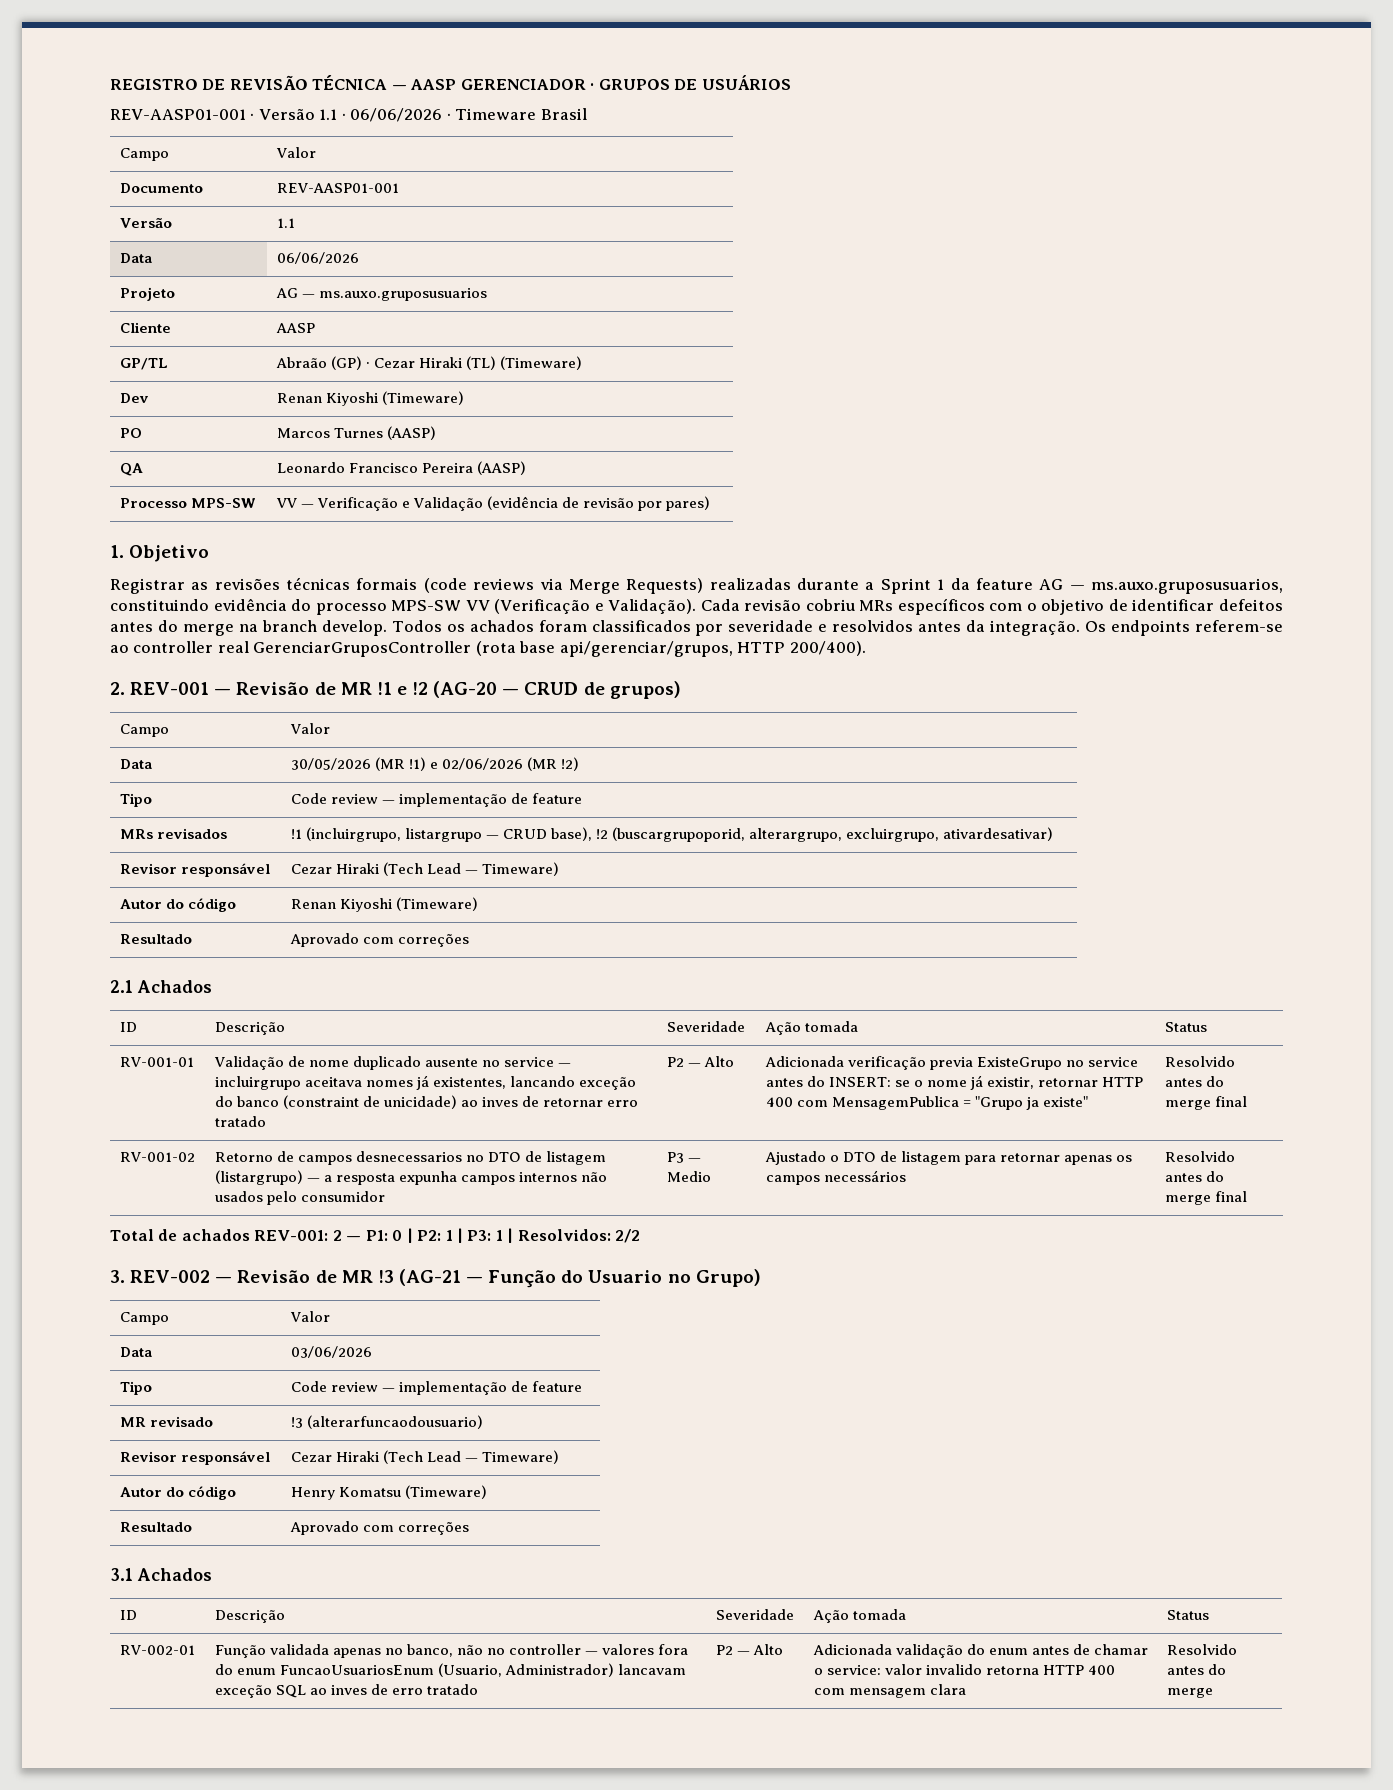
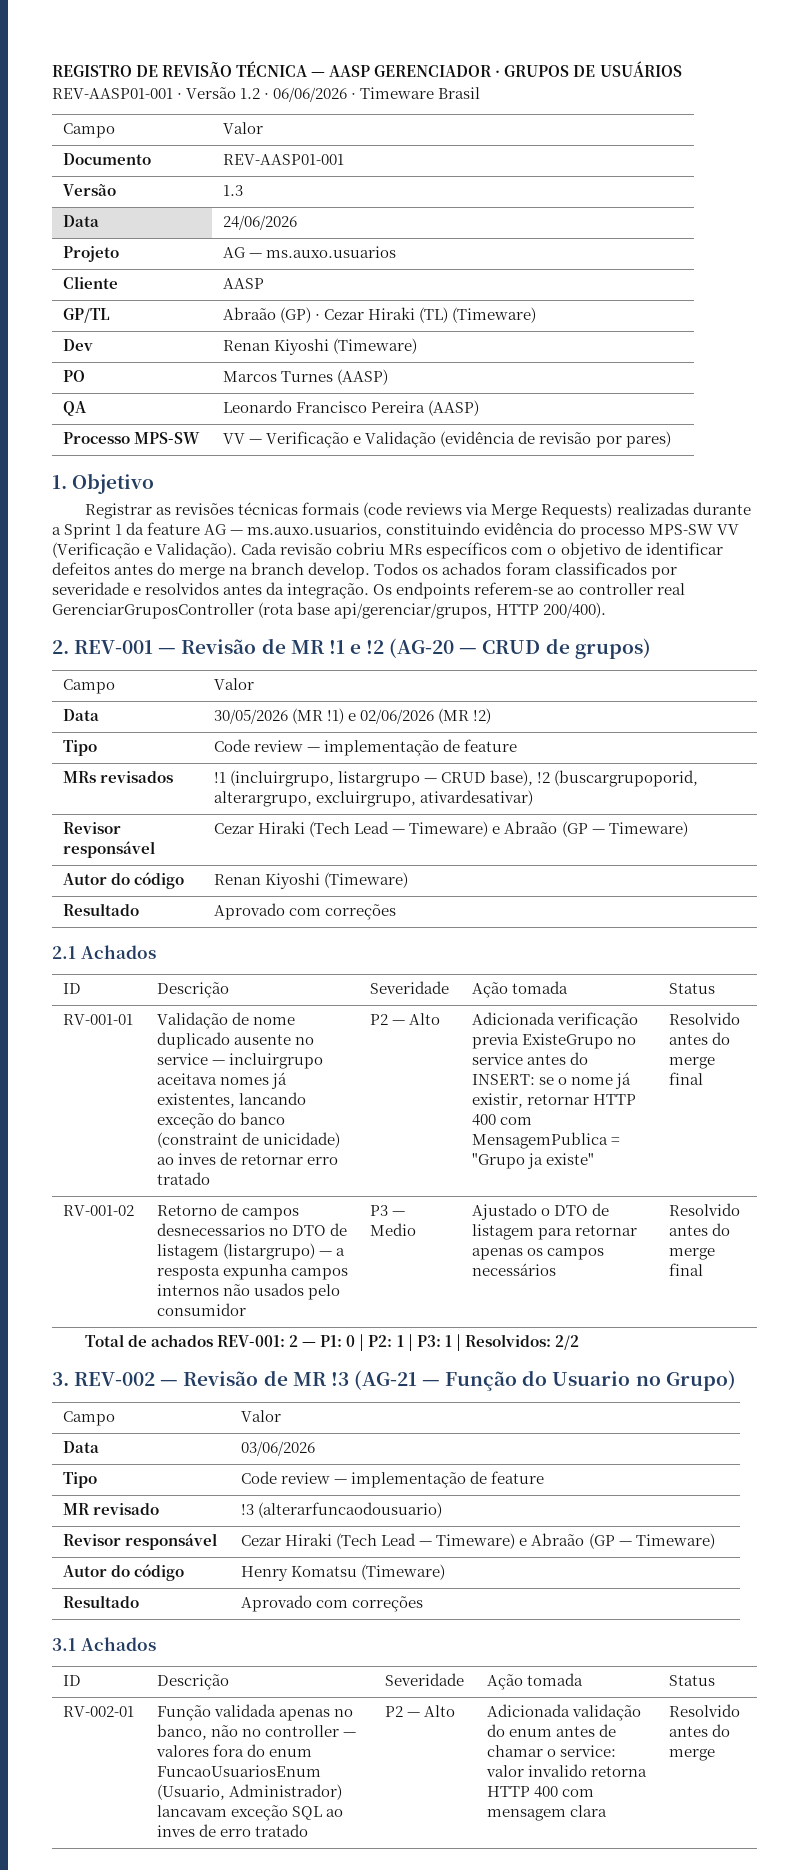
[319,109,338,120] 1.1 -> [240,88,261,99] 1.2
[276,218,295,228] [119,253,152,263] [276,252,359,264] 1.1 // Data | 06/06/2026 -> [223,185,244,196] [63,215,100,227] [223,215,298,230] 1.3 // Data | 24/06/2026
[318,288,487,301] ms.auxo.gruposusuarios -> [266,246,397,258] ms.auxo.usuarios
[1090,578,1283,594] ms.auxo.gruposusuarios, -> [247,523,383,538] ms.auxo.usuarios,
(559, 869) none -> [492,821,688,837] e Abraão (GP — Timeware)
(559, 1457) none -> [519,1533,715,1549] e Abraão (GP — Timeware)

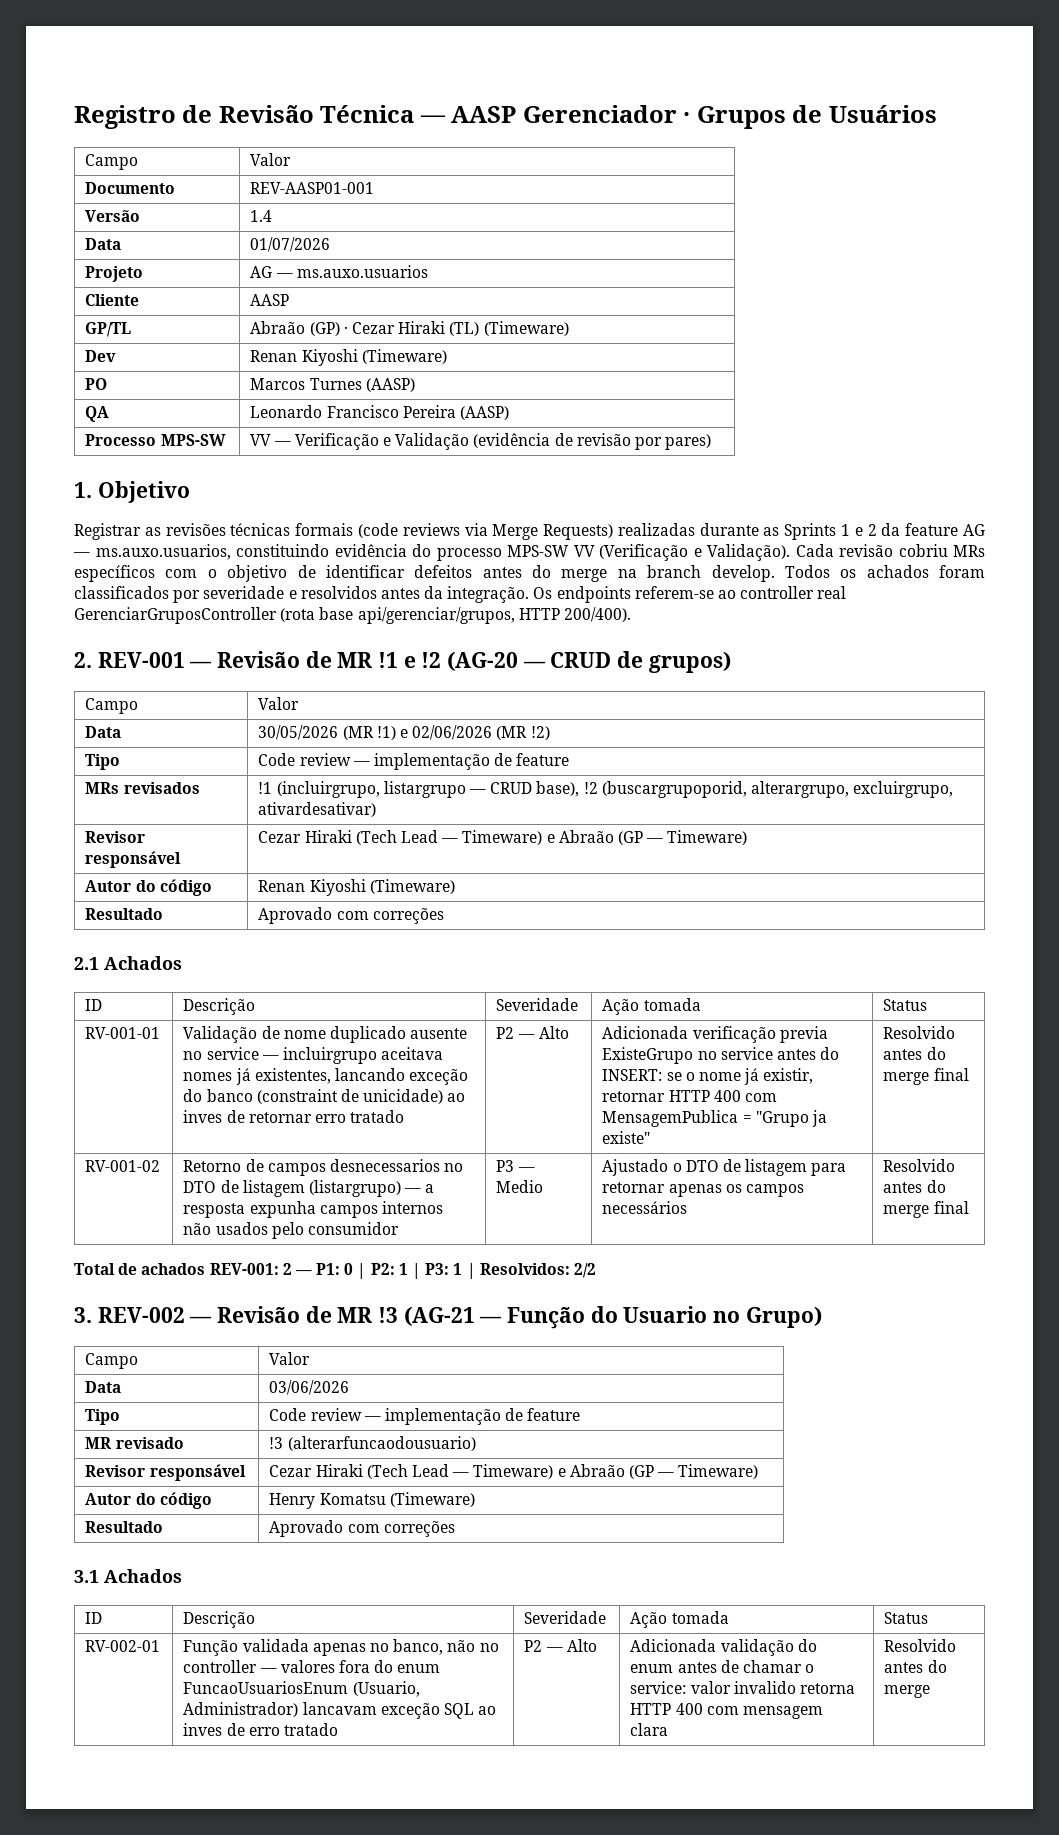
[52,61,682,77] [52,87,481,102] REGISTRO DE REVISÃO TÉCNICA — AASP GERENCIADOR · GRUPOS DE USUÁRIOS // REV-AASP01-001 · Versão 1.2 · 06/06/2026 · Timeware Brasil -> [74,105,937,129] Registro de Revisão Técnica — AASP Gerenciador · Grupos de Usuários
[223,185,244,196] [63,215,100,227] [223,215,298,230] 1.3 // Data | 24/06/2026 -> [250,210,273,222] [85,238,122,250] [250,237,331,252] 1.4 // Data | 01/07/2026
[52,523,123,539] a Sprint 1 -> [763,523,877,540] as Sprints 1 e 2

